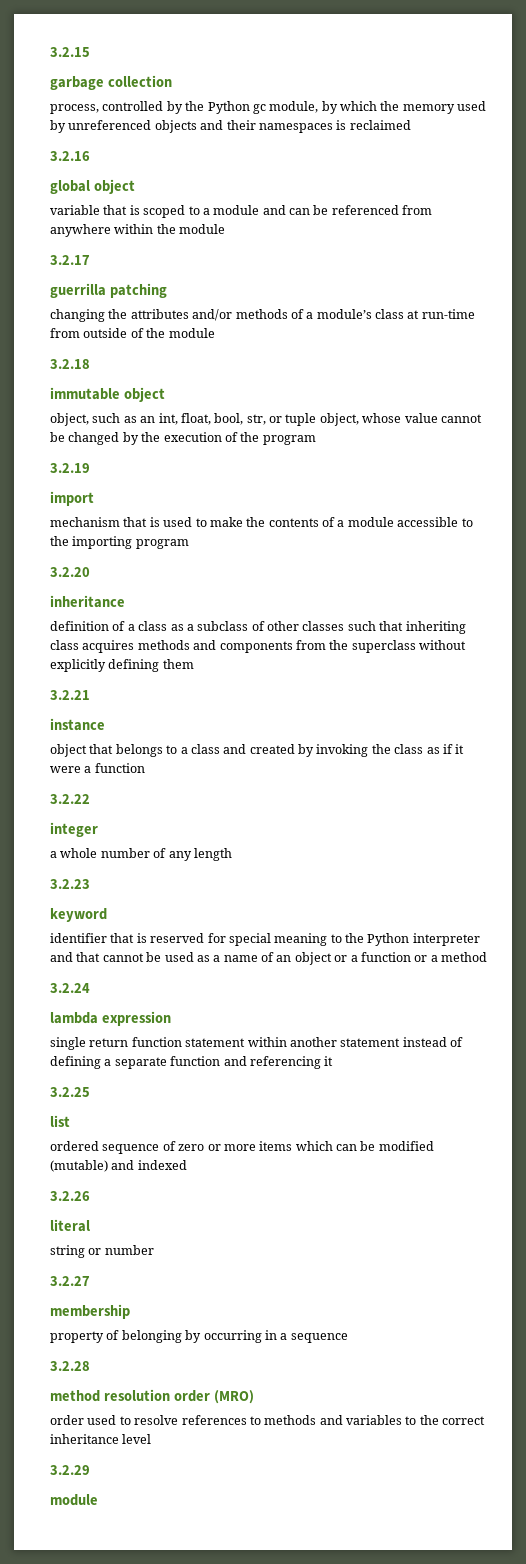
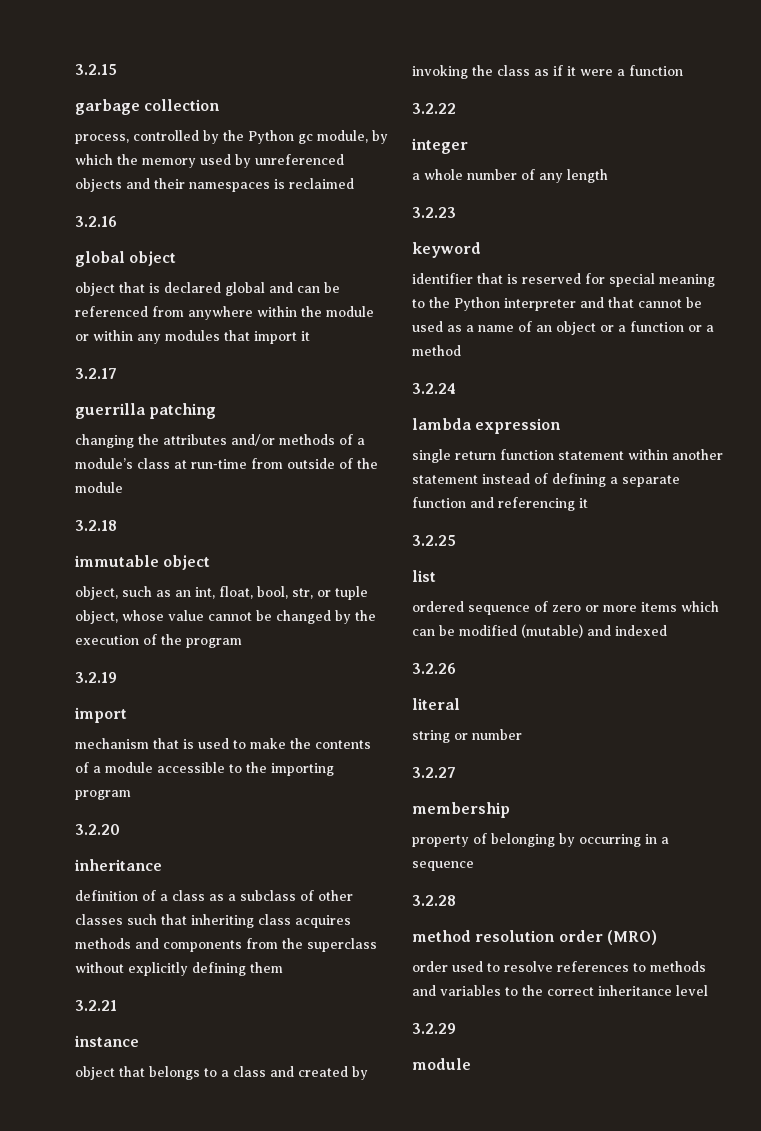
[50,205,260,218] variable that is scoped to a module -> [75,282,265,296] object that is declared global
(226, 229) none -> [75,330,310,344] or within any modules that import it

